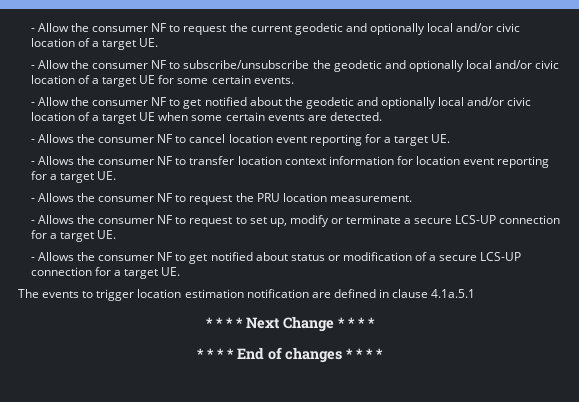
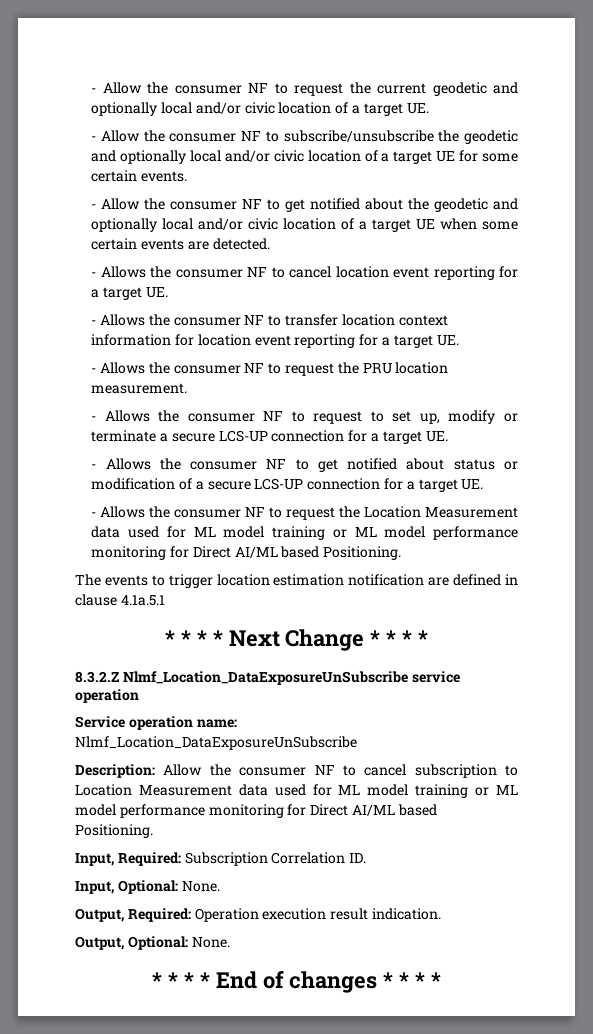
(181, 271) none -> [91,506,518,520] [91,526,518,540] [91,546,402,560] // - Allows the consumer NF to request the Location Measurement data used for ML model training or ML model performance monitoring for Direct AI/ML based Positioning.
(375, 322) none -> [75,671,460,685] [75,689,139,703] [75,716,237,730] [75,736,357,750] [75,764,518,778] [75,784,519,798] [75,804,437,818] [75,824,153,838] [75,852,367,866] [75,880,220,894] [75,908,441,922] [75,936,230,950] // 8.3.2.Z Nlmf_Location_DataExposureUnSubscribe service operation // Service operation name: Nlmf_Location_DataExposureUnSubscribe // Description: Allow the consumer NF to cancel subscription to Location Measurement data used for ML model training or ML model performance monitoring for Direct AI/ML based Positioning. // Input, Required: Subscription Correlation ID. // Input, Optional: None. // Output, Required: Operation execution result indication. // Output, Optional: None.

